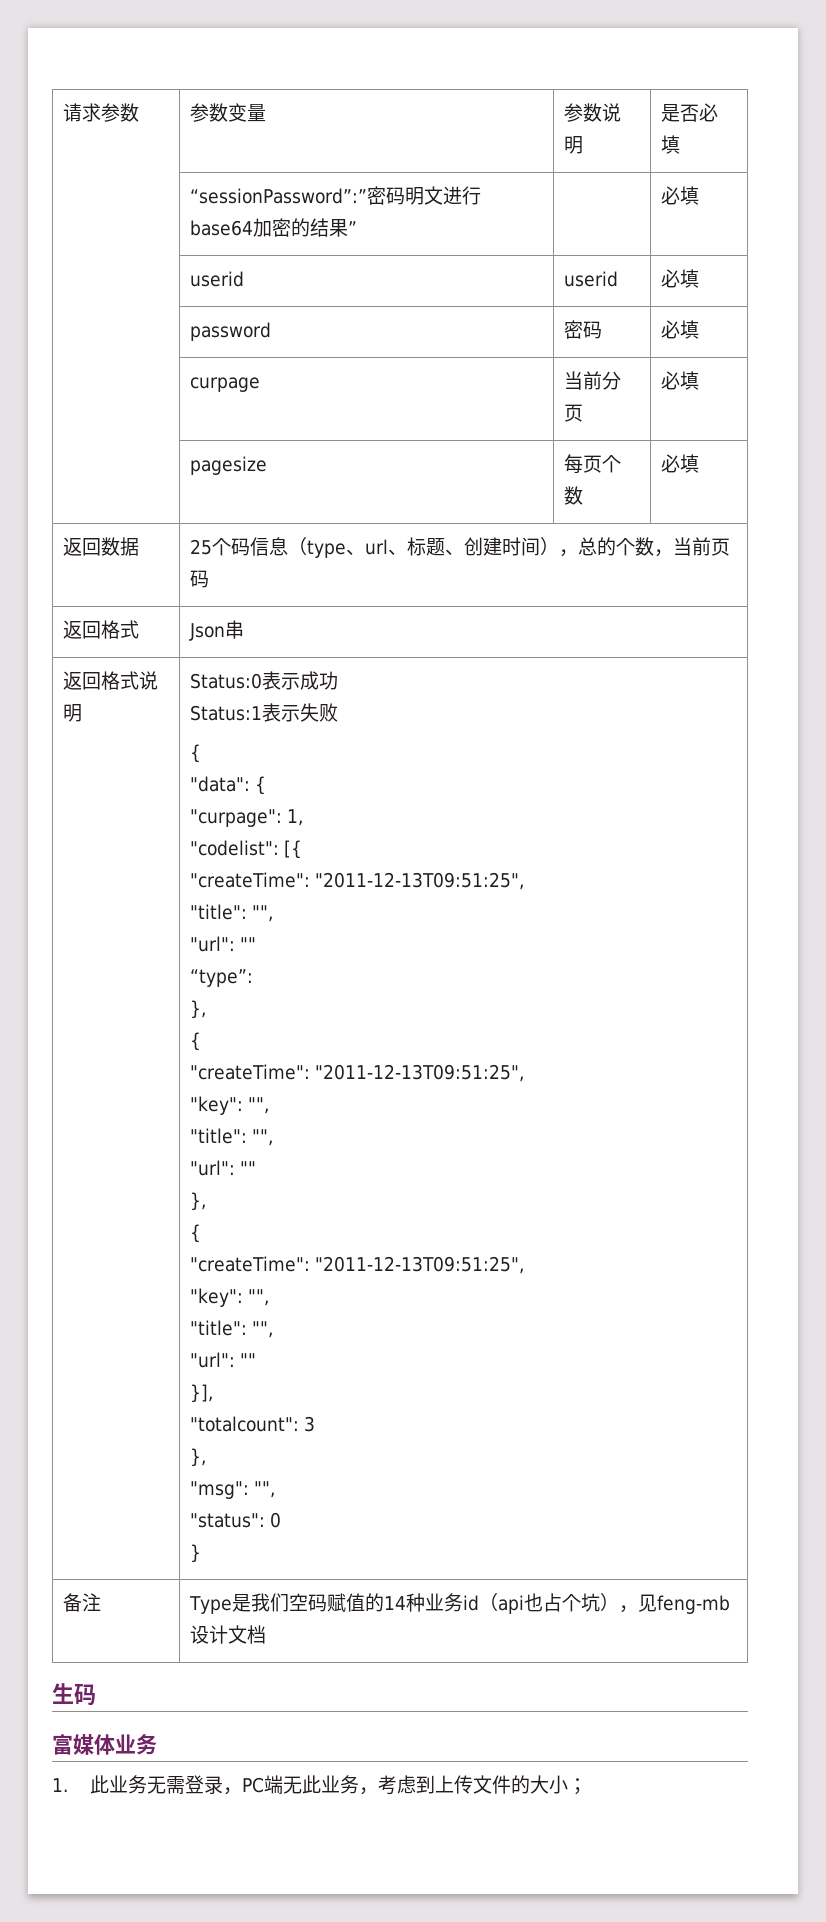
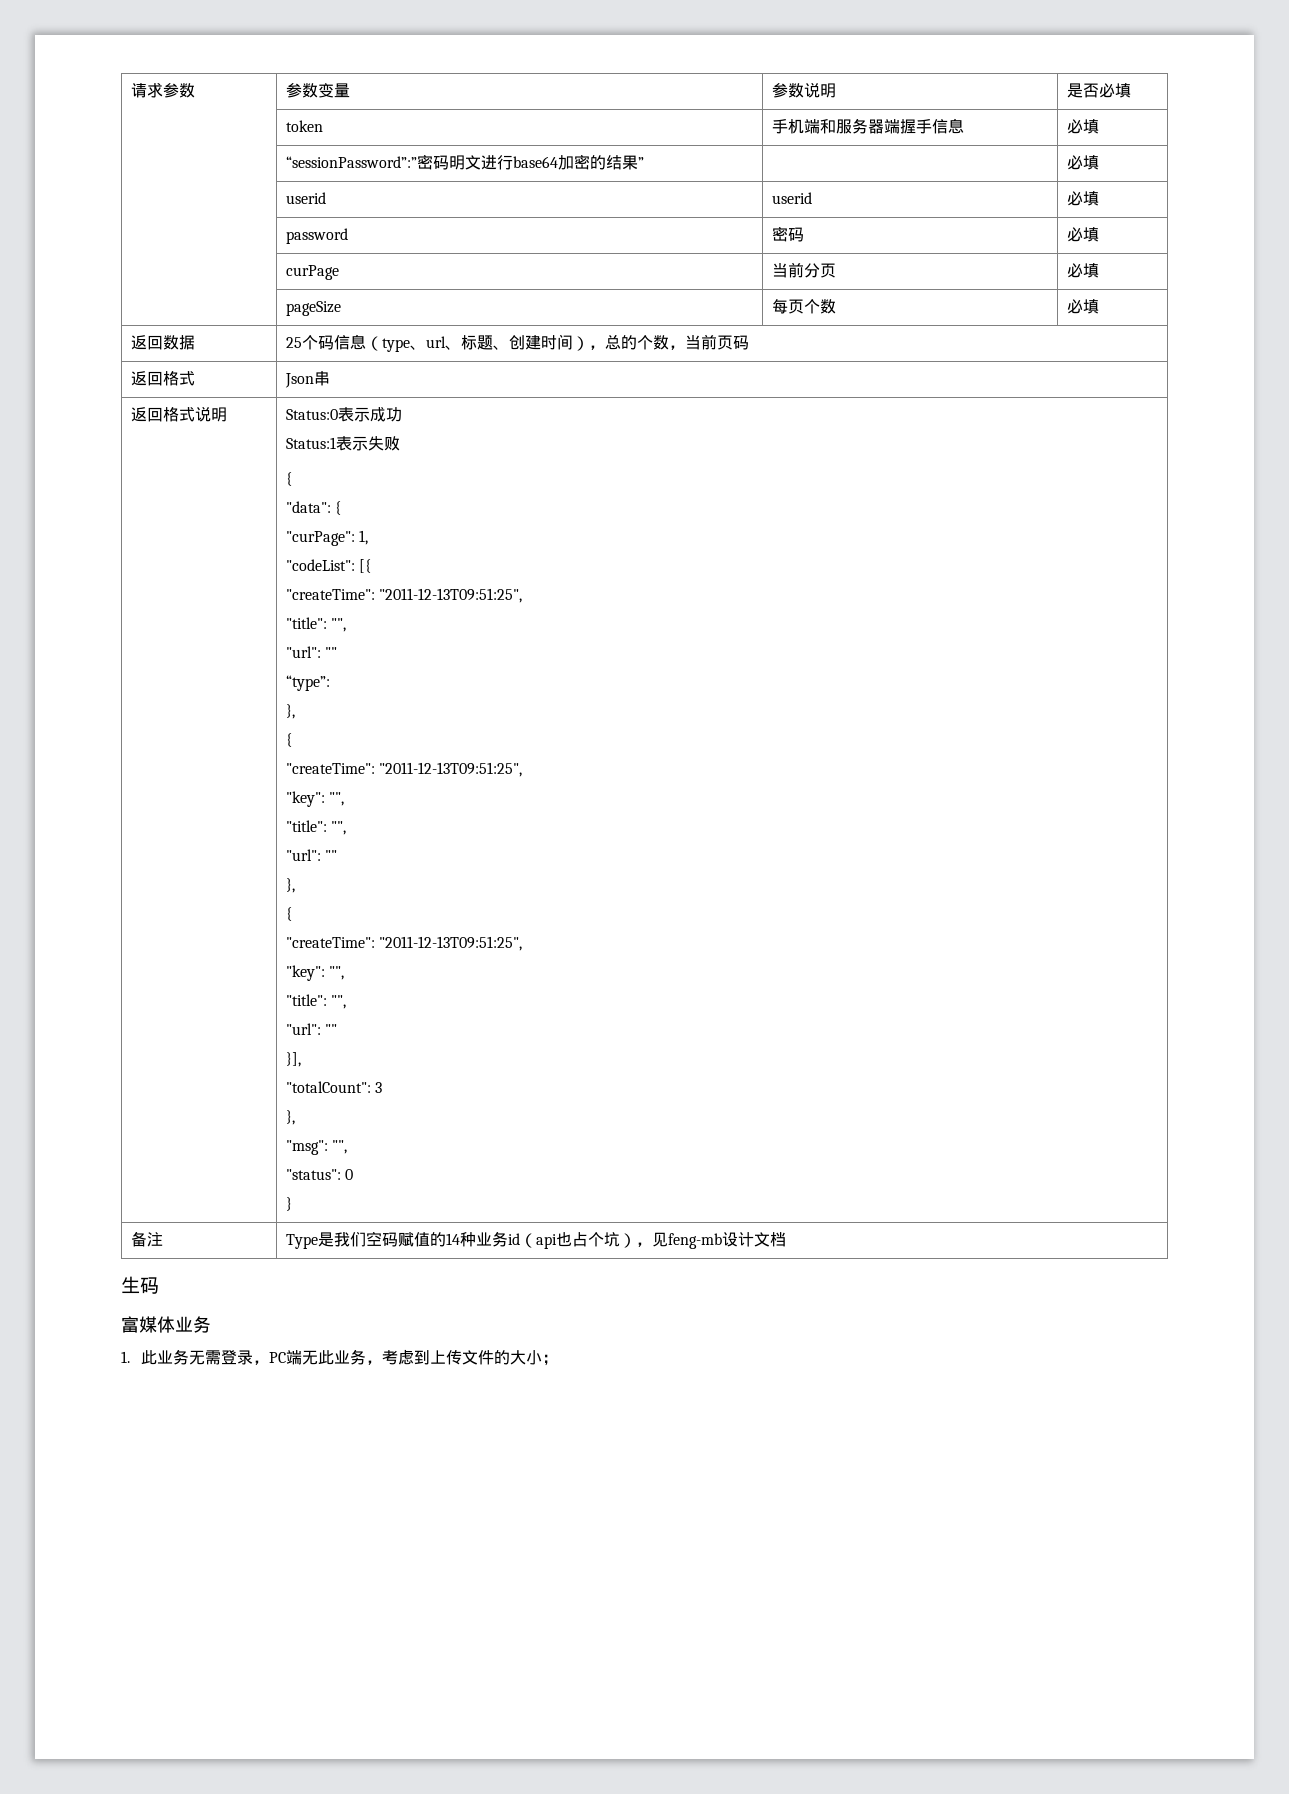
(681, 144) none -> [285,120,323,132] [771,118,964,134] [1066,119,1099,134] // | token | 手机端和服务器端握手信息 | 必填
[190,377,261,392] curpage -> [285,265,339,280] curPage
[190,456,268,475] pagesize -> [285,301,341,316] pageSize
[190,809,283,827] "curpage": -> [285,531,355,546] "curPage":
[190,840,280,856] "codelist": -> [285,559,355,571] "codeList":
[190,1416,300,1432] "totalcount": -> [285,1081,371,1093] "totalCount":

